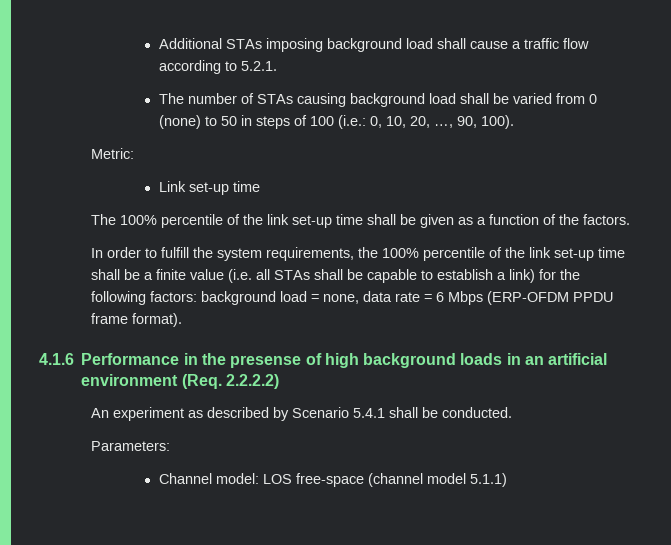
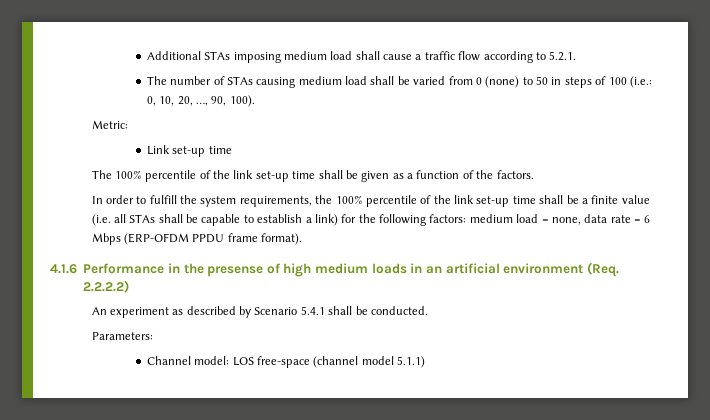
[326,38,402,52] background -> [283,51,327,60] medium
[349,93,425,107] background -> [298,76,342,85] medium
[200,291,276,305] background -> [469,214,513,223] medium
[363,353,457,368] background -> [315,263,369,274] medium

